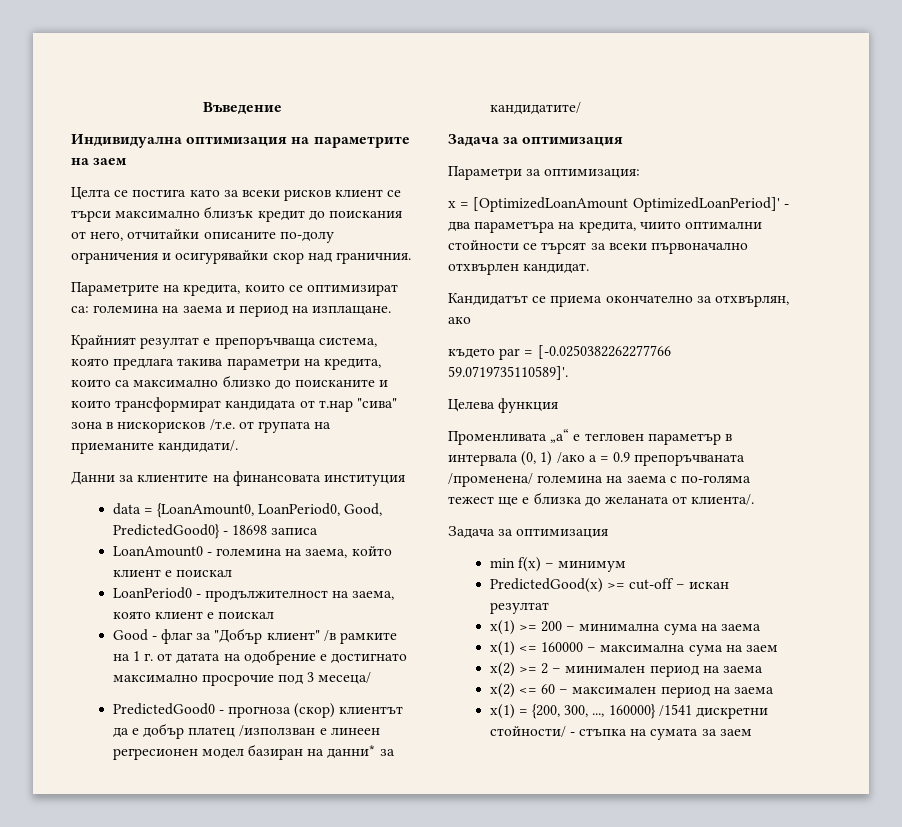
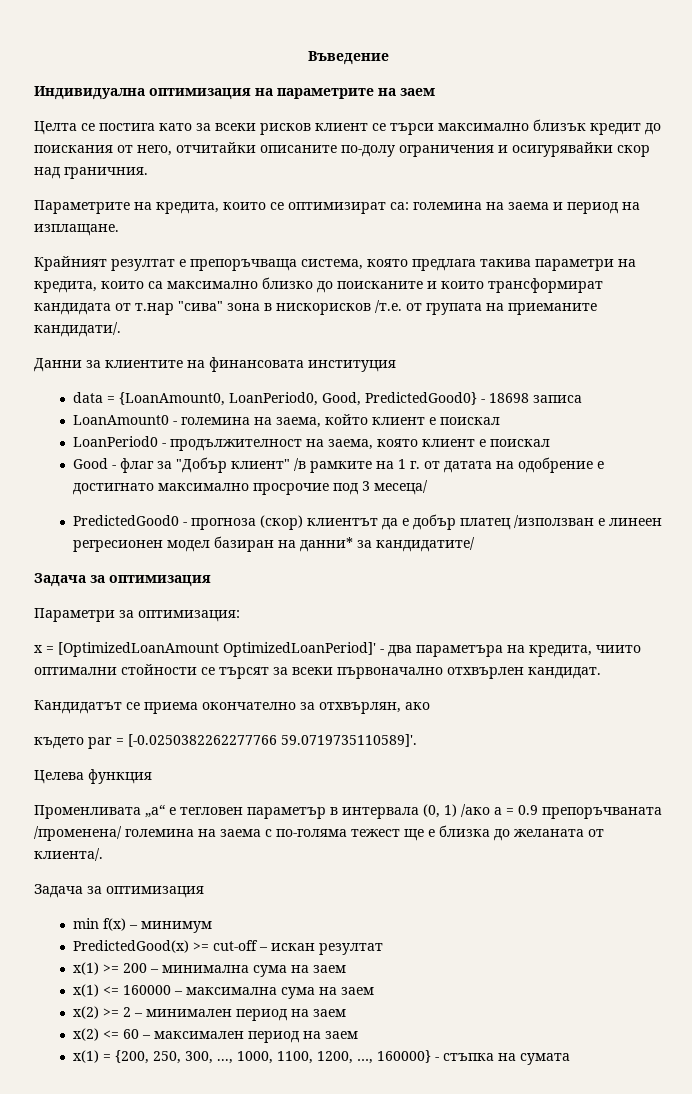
[721,624,762,631] заема -> [312,965,346,973] заем
[723,666,764,673] заема -> [312,1009,346,1017] заем
[734,687,775,694] заема -> [324,1031,358,1039] заем
(561, 711) none -> [152,1051,181,1064] 250,
[608,704,769,719] [489,726,566,737] 160000} /1541 дискретни стойности/ -> [236,1050,431,1064] 1000, 1100, 1200, …, 160000}
[701,729,752,736] за заем -> (570, 1059) none

